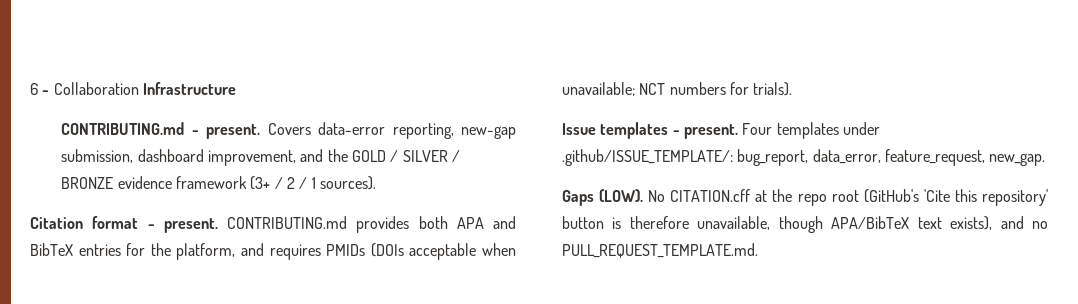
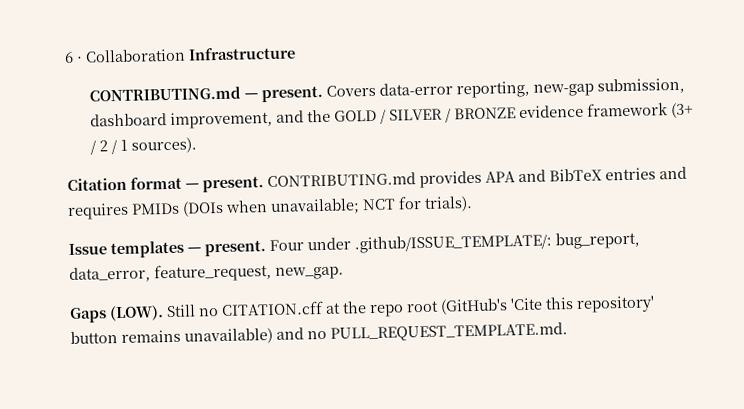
[42,90,50,95] - -> [77,56,83,63] ·
[191,130,199,135] - -> [243,93,258,99] —
[147,224,155,229] - -> [185,183,199,189] —
[418,216,448,229] both -> (482, 179) none
[126,243,236,260] for the platform, -> (656, 174) none
[409,243,477,260] acceptable -> (224, 208) none
[669,82,726,95] numbers -> (396, 204) none
[672,130,680,135] - -> [187,247,201,253] —
[776,122,839,139] templates -> (304, 245) none
[648,190,666,202] No -> [166,304,219,318] Still no
[612,216,993,233] is therefore unavailable, though APA/BibTeX text exists), -> [121,327,273,345] remains unavailable)

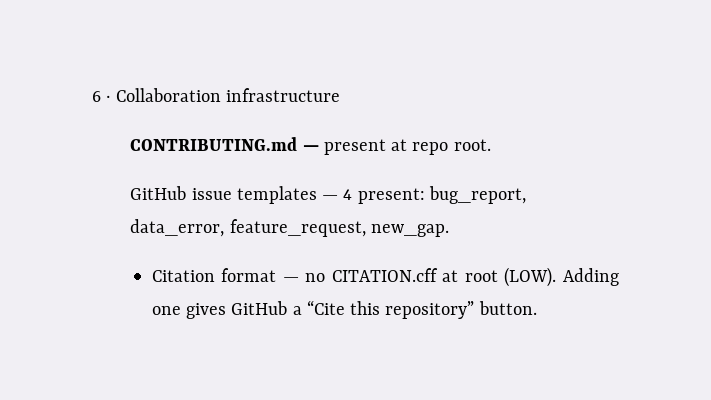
[188,46,296,61] Infrastructure -> [225,88,340,102] infrastructure
[260,77,685,103] [89,102,693,129] [89,137,197,155] [67,166,687,193] [67,196,473,220] [68,231,640,259] [69,263,344,283] [69,295,655,323] [70,322,568,345] present. Covers data-error reporting, new-gap submission, dashboard improvement, and the GOLD / SILVER / BRONZE evidence framework (3+ / 2 / 1 sources). // Citation format — present. CONTRIBUTING.md provides APA and BibTeX entries and requires PMIDs (DOIs when unavailable; NCT for trials). // Issue templates — present. Four under .github/ISSUE_TEMPLATE/: bug_report, data_error, feature_request, new_gap. // Gaps (LOW). Still no CITATION.cff at the repo root (GitHub's 'Cite this repository' button remains unavailable) and no PULL_REQUEST_TEMPLATE.md. -> [323,139,491,155] [130,186,526,204] [130,219,449,237] [151,267,619,287] [151,300,537,319] present at repo root. // GitHub issue templates — 4 present: bug_report, data_error, feature_request, new_gap. // Citation format — no CITATION.cff at root (LOW). Adding one gives GitHub a “Cite this repository” button.

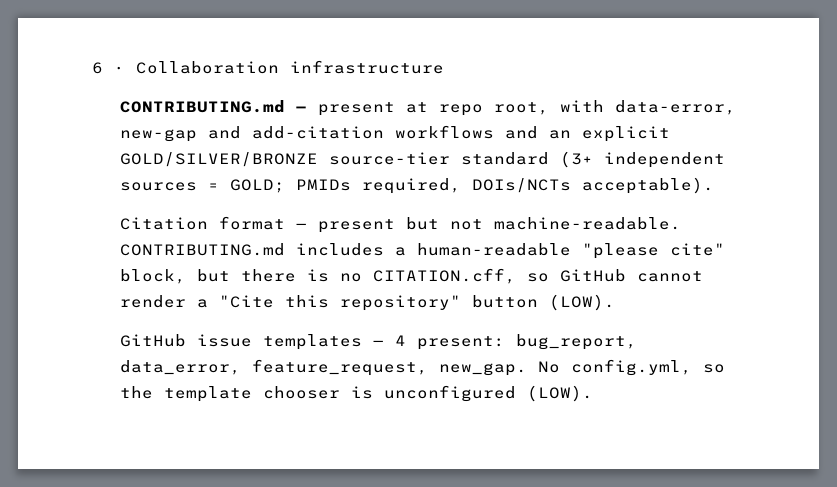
[453,139,491,151] root. -> [494,100,737,115] [120,125,671,142] [120,151,726,168] [120,177,715,194] [120,216,682,233] [120,243,726,259] [120,268,704,284] [120,294,616,311] root, with data-error, new-gap and add-citation workflows and an explicit GOLD/SILVER/BRONZE source-tier standard (3+ independent sources = GOLD; PMIDs required, DOIs/NCTs acceptable). // Citation format — present but not machine-readable. CONTRIBUTING.md includes a human-readable "please cite" block, but there is no CITATION.cff, so GitHub cannot render a "Cite this repository" button (LOW).
[151,267,619,287] [151,300,537,319] // Citation format — no CITATION.cff at root (LOW). Adding one gives GitHub a “Cite this repository” button. -> [538,359,726,376] [120,385,594,402] No config.yml, so the template chooser is unconfigured (LOW).

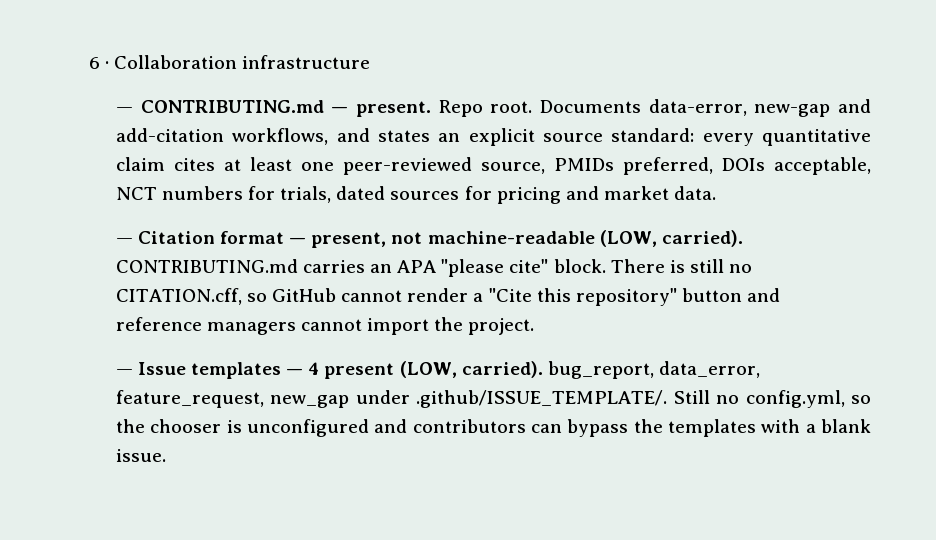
(444, 67) none -> [115,107,133,113] —
[318,100,737,116] [120,125,671,142] [120,151,726,168] [120,177,715,194] [120,216,682,233] [120,243,726,259] [120,269,330,284] present at repo root, with data-error, new-gap and add-citation workflows and an explicit GOLD/SILVER/BRONZE source-tier standard (3+ independent sources = GOLD; PMIDs required, DOIs/NCTs acceptable). // Citation format — present but not machine-readable. CONTRIBUTING.md includes a human-readable "please cite" block, but there is -> [355,99,871,117] [115,128,871,146] [115,157,871,175] [115,186,717,204] [115,230,743,248] [115,259,724,277] present. Repo root. Documents data-error, new-gap and add-citation workflows, and states an explicit source standard: every quantitative claim cites at least one peer-reviewed source, PMIDs preferred, DOIs acceptable, NCT numbers for trials, dated sources for pricing and market data. // — Citation format — present, not machine-readable (LOW, carried). CONTRIBUTING.md carries an APA "please cite" block. There is still
[549,294,616,311] [120,334,638,350] [120,359,561,376] (LOW). // GitHub issue templates — 4 present: bug_report, data_error, feature_request, new_gap. No -> [747,288,781,302] [115,317,535,335] [115,361,760,379] [115,390,740,408] and reference managers cannot import the project. // — Issue templates — 4 present (LOW, carried). bug_report, data_error, feature_request, new_gap under .github/ISSUE_TEMPLATE/. Still no
[164,386,253,402] template -> (145, 426) none
[527,385,594,402] (LOW). -> [374,419,872,437] [115,449,166,462] and contributors can bypass the templates with a blank issue.

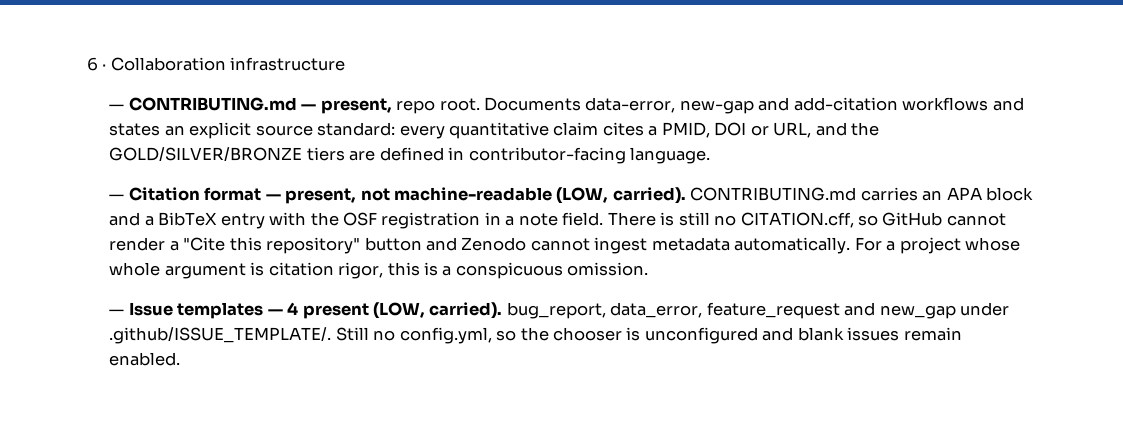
[355,100,483,117] present. Repo -> [320,98,436,114] present, repo
[232,128,329,145] workflows, -> [902,97,989,111] workflows
[223,157,871,175] [115,186,717,204] at least one peer-reviewed source, PMIDs preferred, DOIs acceptable, NCT numbers for trials, dated sources for pricing and market data. -> [648,122,880,138] [109,147,710,164] a PMID, DOI or URL, and the GOLD/SILVER/BRONZE tiers are defined in contributor-facing language.
[441,259,606,277] "please cite" block. -> [986,187,1034,201] [109,212,604,229] block and a BibTeX entry with the OSF registration in a note field.
[115,317,535,335] reference managers cannot import the project. -> [461,237,1021,254] [109,262,649,279] Zenodo cannot ingest metadata automatically. For a project whose whole argument is citation rigor, this is a conspicuous omission.
[115,390,264,408] feature_request, -> [706,302,876,319] feature_request and
[412,419,872,437] [115,449,166,462] contributors can bypass the templates with a blank issue. -> [797,327,962,341] [109,352,181,366] blank issues remain enabled.

